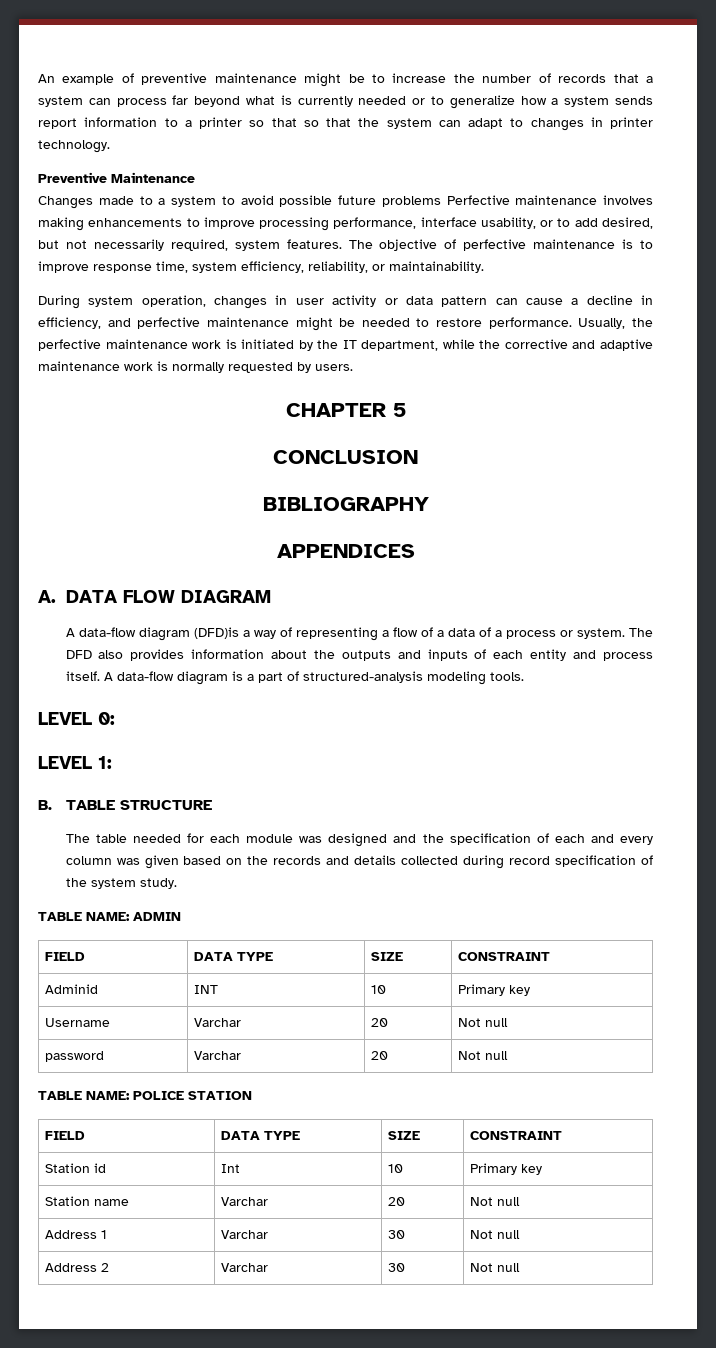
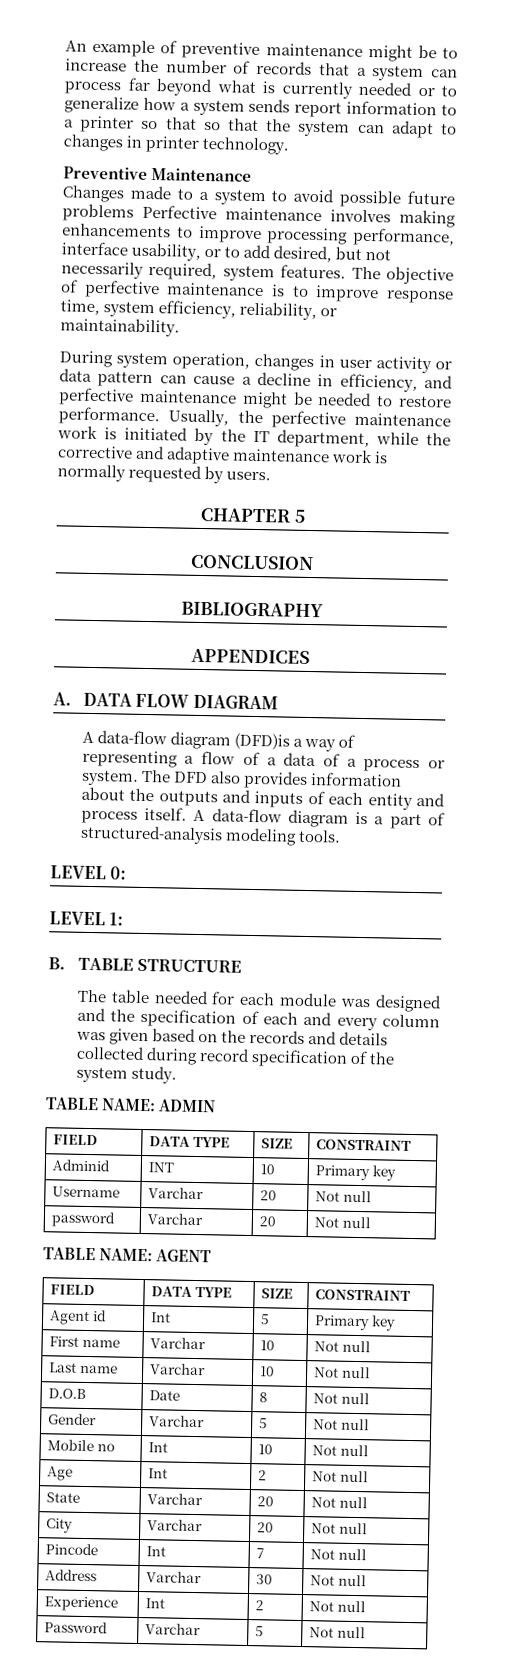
[133,1091,252,1100] [44,1131,85,1140] [220,1131,300,1140] [387,1131,420,1140] [469,1131,562,1140] [44,1163,90,1173] POLICE STATION // FIELD | DATA TYPE | SIZE | CONSTRAINT // Station -> [156,1249,213,1263] [50,1284,96,1296] [151,1286,232,1298] [261,1288,294,1299] [315,1289,412,1302] [49,1310,91,1326] AGENT // FIELD | DATA TYPE | SIZE | CONSTRAINT // Agent
[387,1164,403,1173] [469,1163,542,1175] [44,1196,129,1206] [220,1197,268,1206] [387,1197,405,1206] [469,1197,520,1206] [44,1230,107,1239] 10 | Primary key // Station name | Varchar | 20 | Not null // Address 1 -> [260,1314,271,1325] [314,1315,396,1331] [49,1336,120,1348] [150,1337,207,1350] [260,1340,276,1351] [314,1340,371,1353] [49,1362,118,1374] [150,1363,207,1376] [260,1366,276,1377] [314,1366,371,1379] [48,1388,87,1400] [149,1390,181,1401] [259,1392,269,1403] [313,1392,370,1405] [48,1413,98,1426] [149,1415,206,1428] [259,1418,269,1429] [313,1418,370,1431] [47,1439,115,1452] [148,1442,169,1453] [258,1444,274,1455] [312,1444,369,1457] [47,1466,74,1481] [148,1468,169,1479] [258,1470,268,1481] [312,1470,369,1483] [46,1492,81,1503] [147,1493,204,1506] [257,1496,275,1507] [311,1496,368,1509] [46,1518,74,1533] [147,1519,204,1532] [257,1522,275,1533] [311,1522,368,1535] [45,1543,99,1556] [146,1546,167,1557] [256,1548,265,1559] [310,1548,367,1561] [45,1569,98,1582] 5 | Primary key // First name | Varchar | 10 | Not null // Last name | Varchar | 10 | Not null // D.O.B | Date | 8 | Not null // Gender | Varchar | 5 | Not null // Mobile no | Int | 10 | Not null // Age | Int | 2 | Not null // State | Varchar | 20 | Not null // City | Varchar | 20 | Not null // Pincode | Int | 7 | Not null // Address
[44,1263,109,1272] [220,1263,268,1272] [387,1263,405,1272] Address 2 | Varchar | 30 -> [44,1596,119,1612] [145,1598,166,1609] [255,1600,265,1611] [309,1600,366,1613] [44,1621,109,1634] [145,1623,202,1636] [255,1626,265,1637] Experience | Int | 2 | Not null // Password | Varchar | 5

